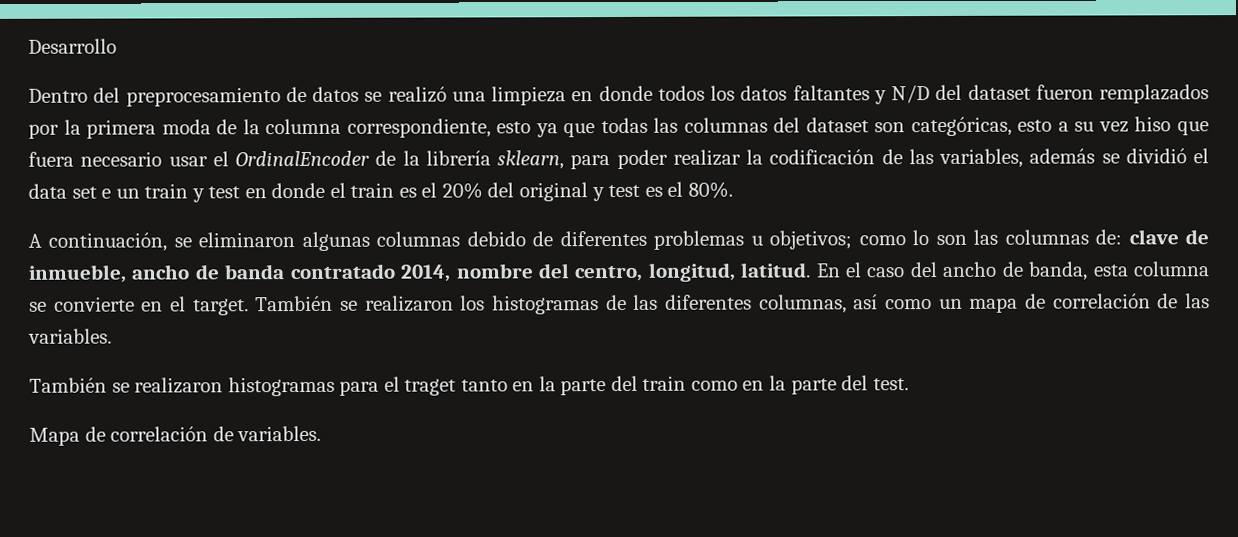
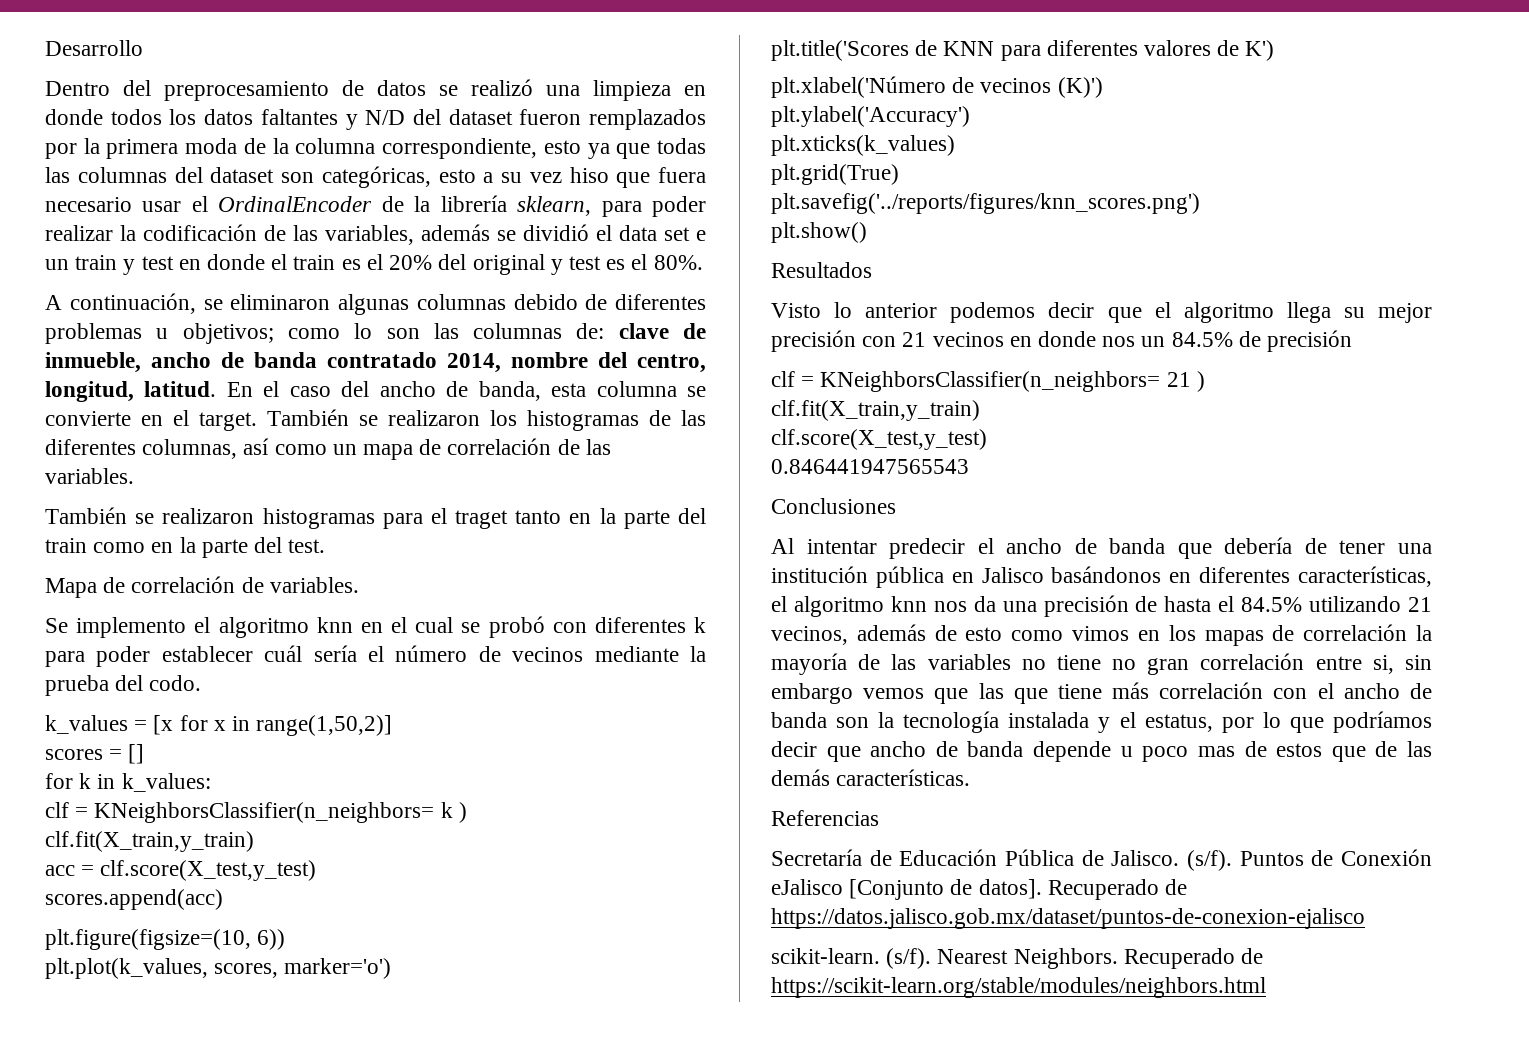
(322, 433) none -> [45,616,706,638] [45,645,706,667] [45,675,202,696] [45,715,393,736] [45,744,145,764] [45,773,211,792] [45,802,467,823] [45,831,254,852] [45,860,317,881] [45,889,223,910] [45,929,286,950] [45,958,392,979] [771,40,1275,61] [771,76,1103,98] [771,106,970,127] [771,135,955,156] [771,164,899,185] [771,193,1200,214] [771,222,867,243] [771,262,872,278] [771,302,1432,323] [771,330,1353,352] [771,371,1205,392] [771,400,980,421] [771,429,987,450] [771,459,969,474] [771,498,896,514] [771,537,1432,559] [771,566,1432,588] [771,595,1432,617] [771,624,1432,646] [771,653,1432,675] [771,682,1432,704] [771,711,1432,733] [771,741,1433,762] [771,769,971,786] [771,810,879,826] [771,849,1432,871] [771,879,1188,900] [771,908,1365,929] [771,948,1264,969] [771,977,1266,998] // Se implemento el algoritmo knn en el cual se probó con diferentes k para poder establecer cuál sería el número de vecinos mediante la prueba del codo. // k_values = [x for x in range(1,50,2)] // scores = [] // for k in k_values: // clf = KNeighborsClassifier(n_neighbors= k ) // clf.fit(X_train,y_train) // acc = clf.score(X_test,y_test) // scores.append(acc) // plt.figure(figsize=(10, 6)) // plt.plot(k_values, scores, marker='o') // plt.title('Scores de KNN para diferentes valores de K') // plt.xlabel('Número de vecinos (K)') // plt.ylabel('Accuracy') // plt.xticks(k_values) // plt.grid(True) // plt.savefig('../reports/figures/knn_scores.png') // plt.show() // Resultados // Visto lo anterior podemos decir que el algoritmo llega su mejor precisión con 21 vecinos en donde nos un 84.5% de precisión // clf = KNeighborsClassifier(n_neighbors= 21 ) // clf.fit(X_train,y_train) // clf.score(X_test,y_test) // 0.846441947565543 // Conclusiones // Al intentar predecir el ancho de banda que debería de tener una institución pública en Jalisco basándonos en diferentes características, el algoritmo knn nos da una precisión de hasta el 84.5% utilizando 21 vecinos, además de esto como vimos en los mapas de correlación la mayoría de las variables no tiene no gran correlación entre si, sin embargo vemos que las que tiene más correlación con el ancho de banda son la tecnología instalada y el estatus, por lo que podríamos decir que ancho de banda depende u poco mas de estos que de las demás características. // Referencias // Secretaría de Educación Pública de Jalisco. (s/f). Puntos de Conexión eJalisco [Conjunto de datos]. Recuperado de https://datos.jalisco.gob.mx/dataset/puntos-de-conexion-ejalisco // scikit-learn. (s/f). Nearest Neighbors. Recuperado de https://scikit-learn.org/stable/modules/neighbors.html

